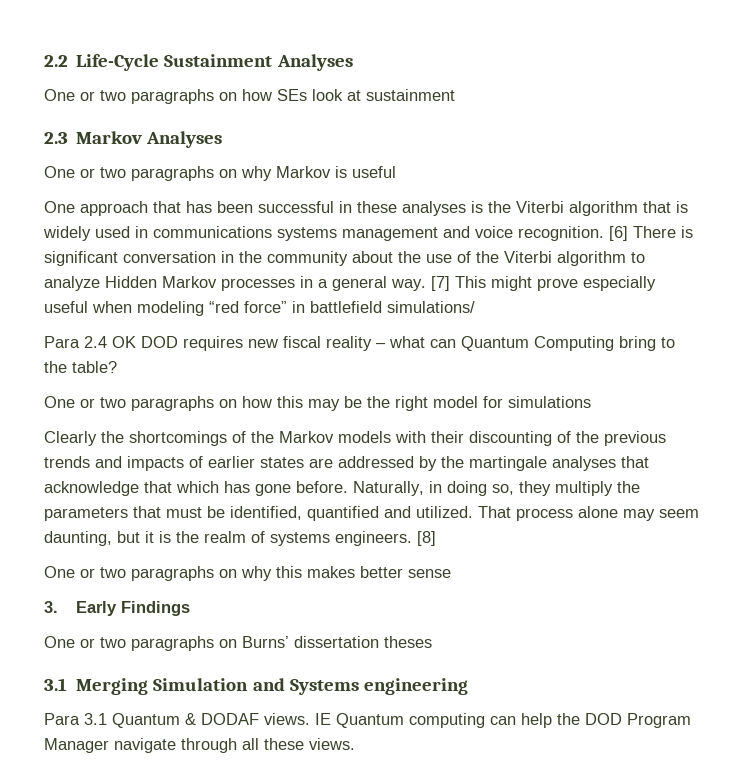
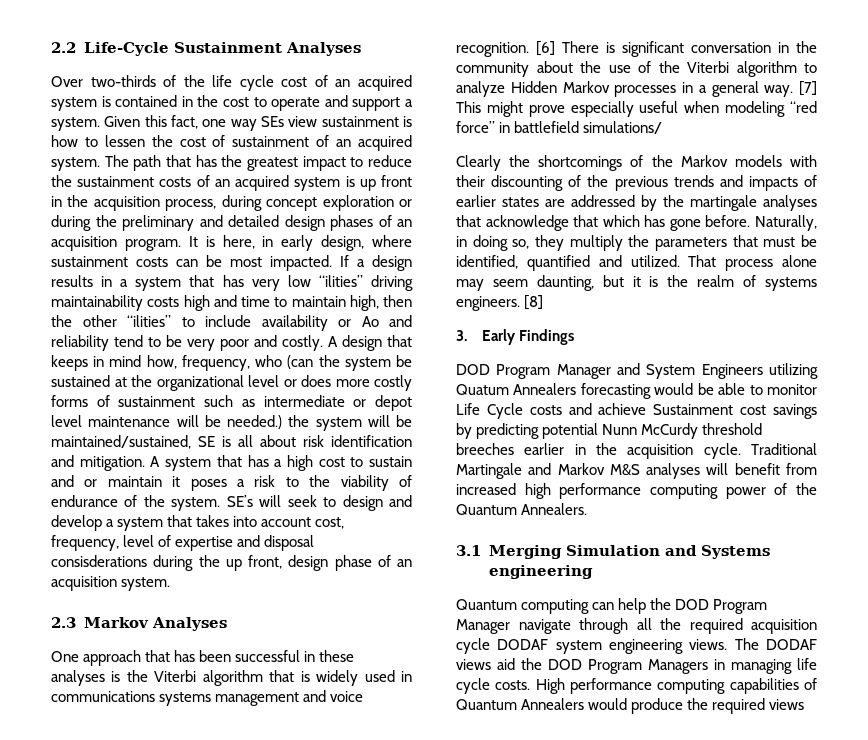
[44,89,455,104] [44,131,223,148] [44,166,396,181] One or two paragraphs on how SEs look at sustainment // 2.3 Markov Analyses // One or two paragraphs on why Markov is useful -> [51,75,412,91] [51,95,414,111] [51,115,412,131] [51,135,413,151] [51,155,412,171] [51,175,413,191] [51,195,413,211] [51,215,412,231] [51,235,412,251] [51,255,412,271] [51,275,413,291] [51,295,412,311] [51,315,412,331] [51,335,412,351] [51,355,413,371] [51,375,412,391] [51,395,413,411] [51,415,412,431] [51,435,412,449] [51,455,412,471] [51,475,412,491] [51,495,412,511] [51,515,345,531] [51,535,315,551] [51,555,412,571] [51,576,171,591] [51,617,227,631] Over two-thirds of the life cycle cost of an acquired system is contained in the cost to operate and support a system. Given this fact, one way SEs view sustainment is how to lessen the cost of sustainment of an acquired system. The path that has the greatest impact to reduce the sustainment costs of an acquired system is up front in the acquisition process, during concept exploration or during the preliminary and detailed design phases of an acquisition program. It is here, in early design, where sustainment costs can be most impacted. If a design results in a system that has very low “ilities” driving maintainability costs high and time to maintain high, then the other “ilities” to include availability or Ao and reliability tend to be very poor and costly. A design that keeps in mind how, frequency, who (can the system be sustained at the organizational level or does more costly forms of sustainment such as intermediate or depot level maintenance will be needed.) the system will be maintained/sustained, SE is all about risk identification and mitigation. A system that has a high cost to sustain and or maintain it poses a risk to the viability of endurance of the system. SE’s will seek to design and develop a system that takes into account cost, frequency, level of expertise and disposal consisderations during the up front, design phase of an acquisition system. // 2.3 Markov Analyses
[44,336,675,351] [44,361,117,373] [44,396,591,411] // Para 2.4 OK DOD requires new fiscal reality – what can Quantum Computing bring to the table? // One or two paragraphs on how this may be the right model for simulations -> (663, 127) none
[44,566,451,581] [44,601,191,616] [44,636,432,651] One or two paragraphs on why this makes better sense // 3. Early Findings // One or two paragraphs on Burns’ dissertation theses -> [456,329,574,345] [456,363,818,379] [456,383,818,399] [456,403,818,419] [456,423,763,439] [456,443,817,459] [456,463,817,479] [456,483,817,499] [456,503,588,515] 3. Early Findings // DOD Program Manager and System Engineers utilizing Quatum Annealers forecasting would be able to monitor Life Cycle costs and achieve Sustainment cost savings by predicting potential Nunn McCurdy threshold breeches earlier in the acquisition cycle. Traditional Martingale and Markov M&S analyses will benefit from increased high performance computing power of the Quantum Annealers.
[44,713,331,728] Para 3.1 Quantum & DODAF views. IE -> (593, 572) none
[264,738,355,750] these views. -> [660,618,817,634] [456,638,817,654] [456,658,817,674] [456,678,817,694] [456,698,805,714] the required acquisition cycle DODAF system engineering views. The DODAF views aid the DOD Program Managers in managing life cycle costs. High performance computing capabilities of Quantum Annealers would produce the required views

